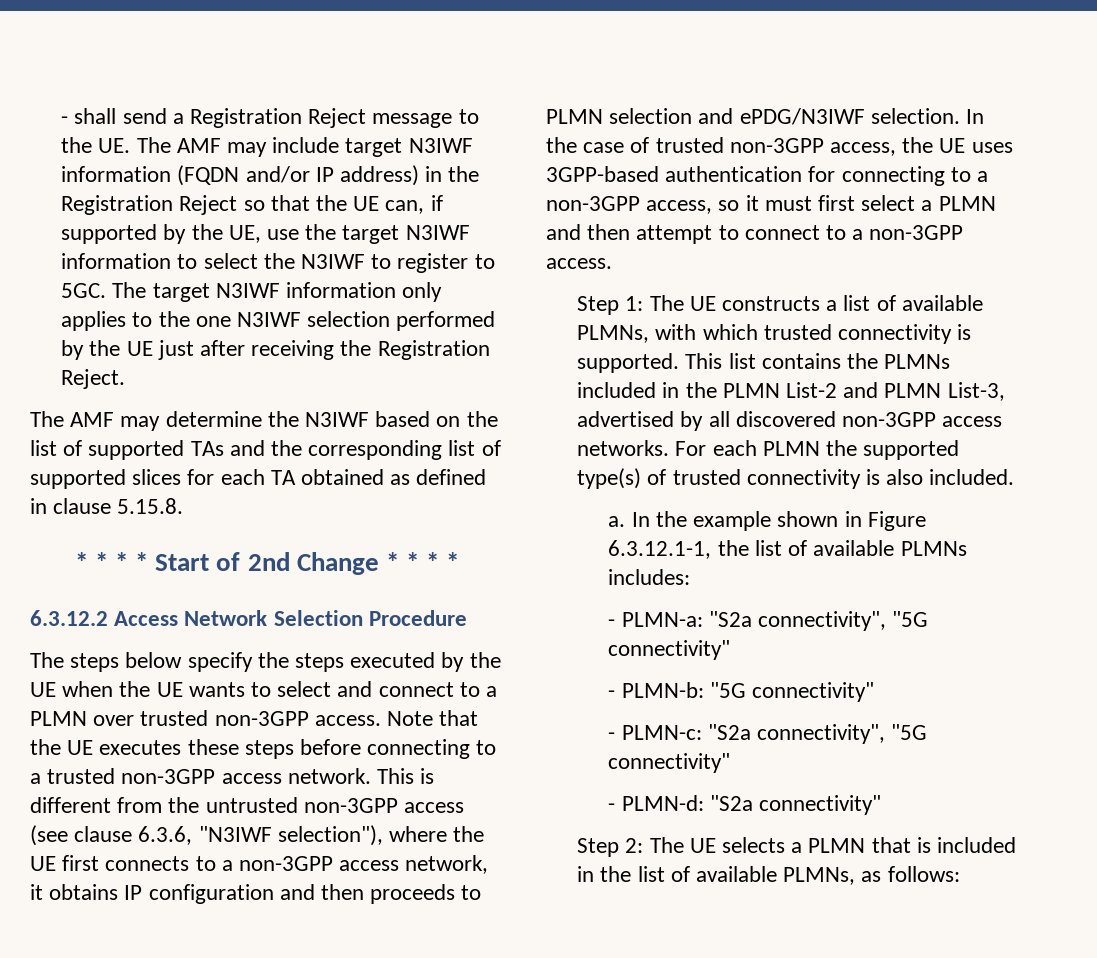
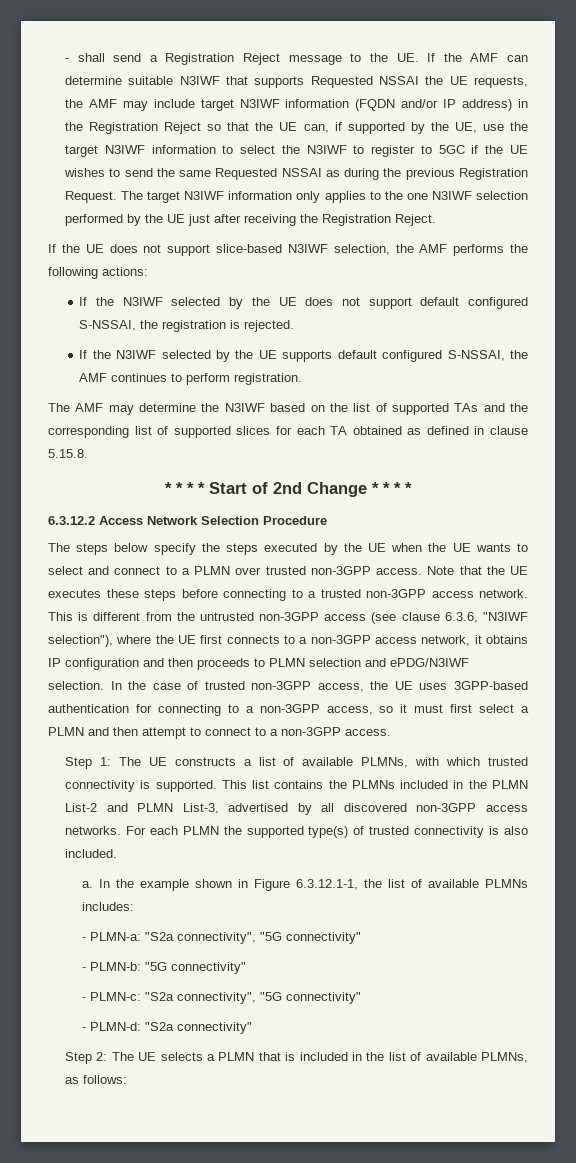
[136,137,171,153] The -> [427,53,528,62] [65,76,528,88] [65,99,84,108] If the AMF can determine suitable N3IWF that supports Requested NSSAI the UE requests, the
[61,283,107,298] 5GC. -> [438,145,529,154] [64,168,528,180] [65,191,118,203] 5GC if the UE wishes to send the same Requested NSSAI as during the previous Registration Request.
(126, 379) none -> [48,244,528,256] [48,267,148,279] [79,297,528,309] [79,320,295,332] [79,350,528,362] [79,373,303,385] // If the UE does not support slice-based N3IWF selection, the AMF performs the following actions: // If the N3IWF selected by the UE does not support default configured S-NSSAI, the registration is rejected. // If the N3IWF selected by the UE supports default configured S-NSSAI, the AMF continues to perform registration.

